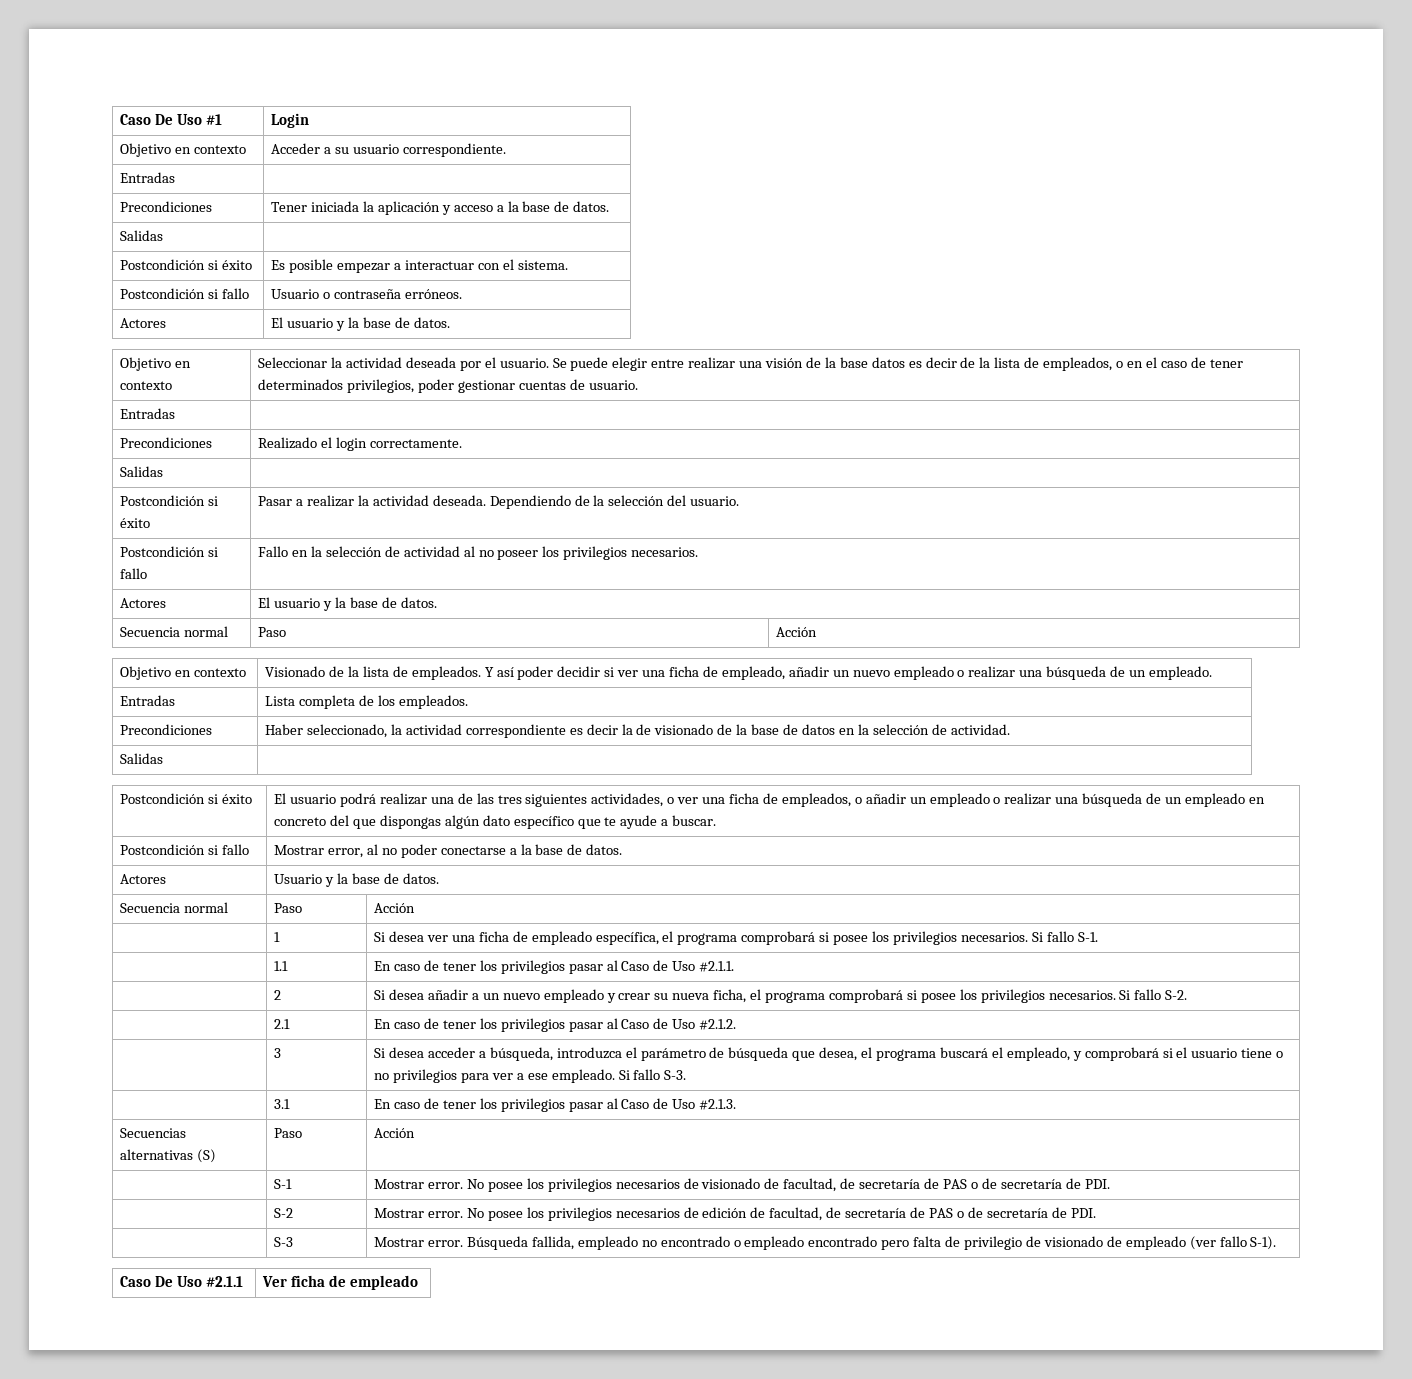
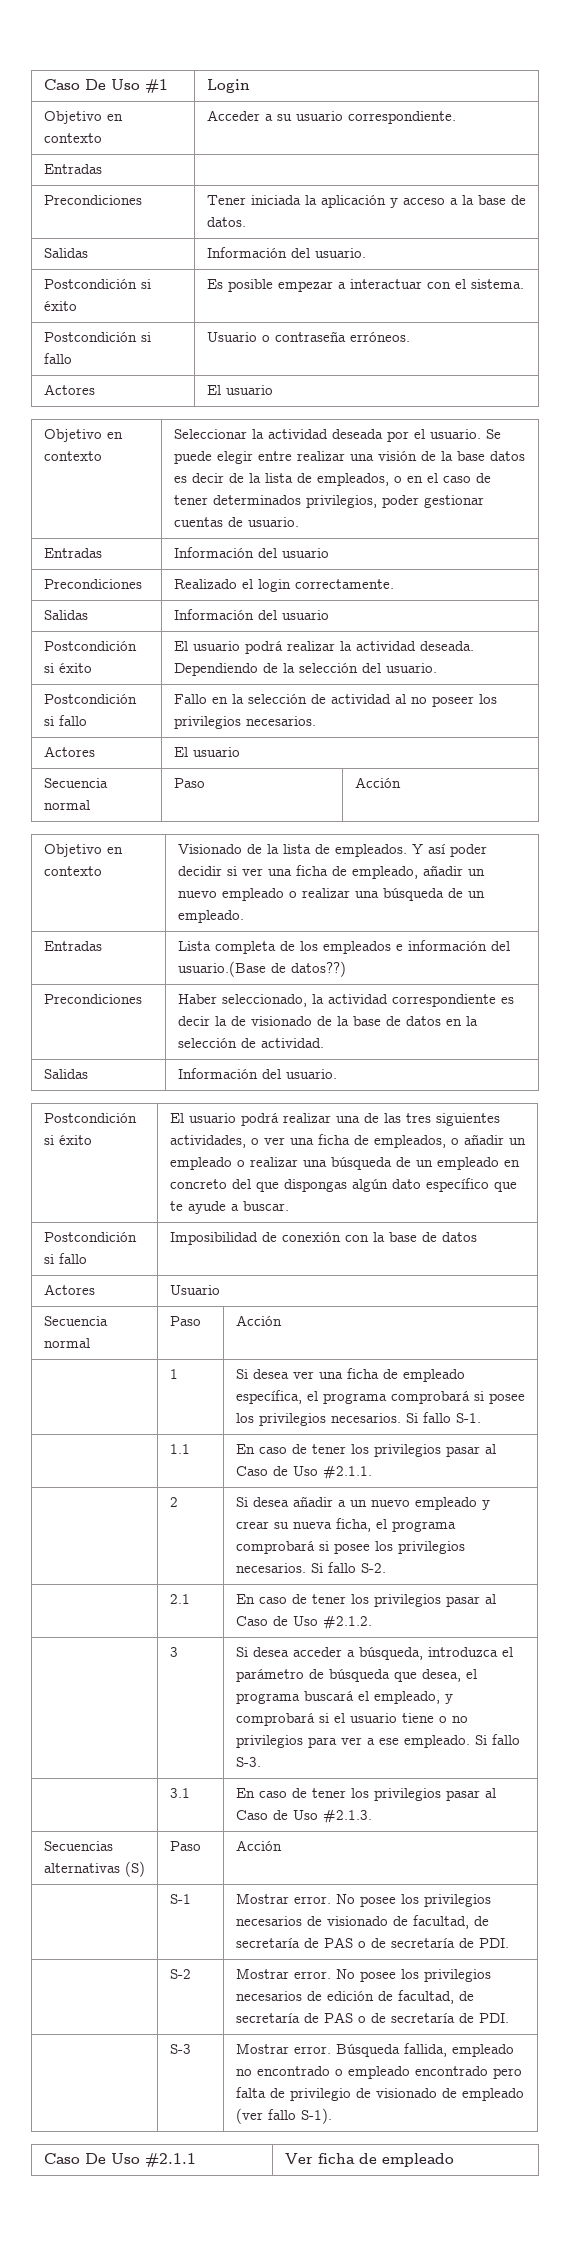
(164, 235) none -> [206,247,366,258] Información del usuario.
[335,317,450,331] y la base de datos. -> (273, 390) none
(176, 413) none -> [173,547,329,558] Información del usuario
[120,495,219,506] [120,518,151,528] [258,496,304,506] // Postcondición si éxito | Pasar a -> [173,609,329,620] [43,641,137,651] [43,663,92,673] [173,641,283,654] Información del usuario // Postcondición si éxito | El usuario podrá
[322,597,437,611] y la base de datos. -> (240, 752) none
[398,695,468,709] empleados. -> [322,940,510,954] [177,961,346,977] empleados e información del usuario.(Base de datos??)
(164, 758) none -> [177,1068,337,1079] Información del usuario.
[274,844,623,858] Mostrar error, al no poder conectarse a la base de datos. -> [169,1232,477,1245] Imposibilidad de conexión con la base de datos
[325,873,439,887] y la base de datos. -> (220, 1290) none

